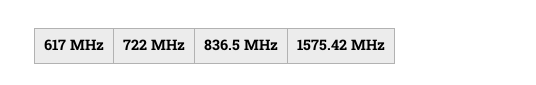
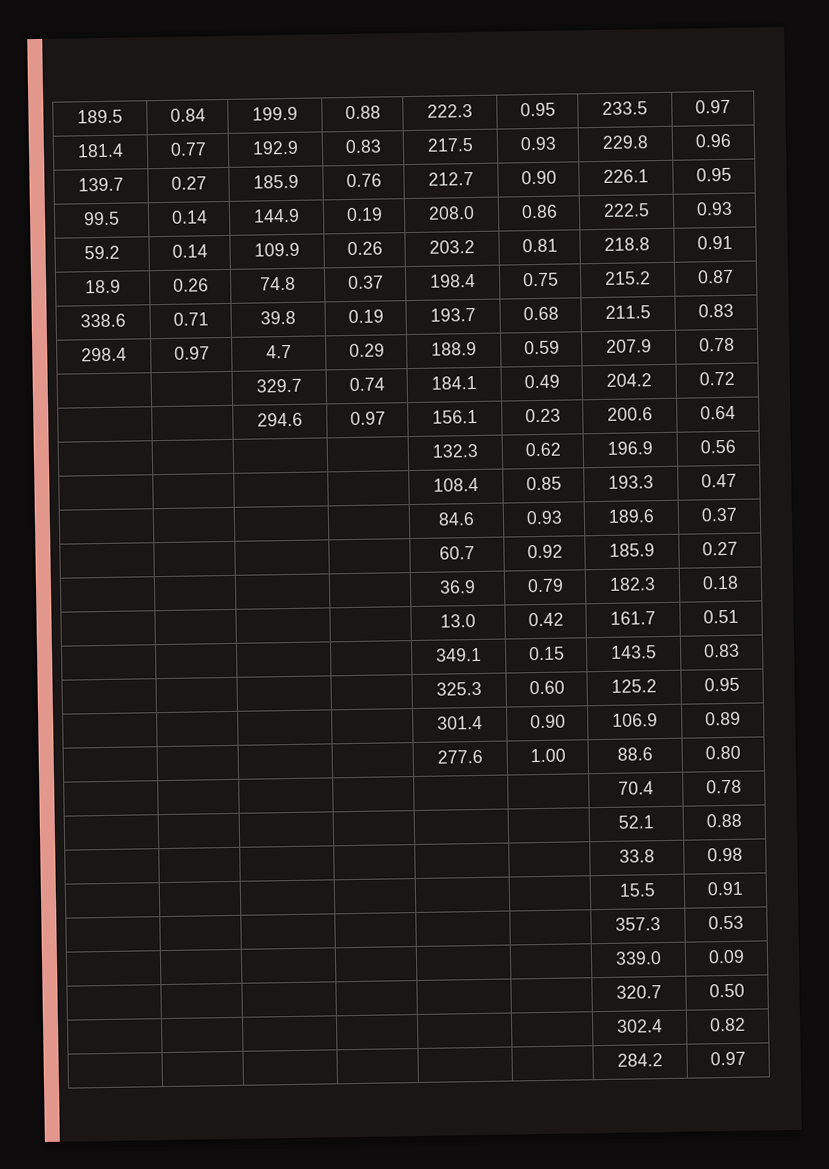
[44,39,104,51] [123,39,185,50] [204,39,278,51] [297,39,385,51] 617 MHz | 722 MHz | 836.5 MHz | 1575.42 MHz -> [77,109,123,124] [169,108,206,122] [252,106,298,121] [344,105,381,120] [427,103,474,118] [519,102,556,117] [602,101,648,115] [695,99,731,114] [77,143,124,158] [169,142,207,156] [252,140,299,155] [344,139,382,154] [427,137,475,152] [519,136,557,151] [602,135,649,149] [695,133,732,148] [78,177,124,192] [170,176,207,190] [253,174,299,189] [345,173,382,188] [428,171,475,186] [520,170,557,185] [603,169,649,183] [696,167,732,182] [83,211,120,226] [170,210,208,224] [253,208,300,223] [345,207,383,222] [428,205,476,220] [520,204,558,219] [603,203,650,217] [696,201,733,216] [84,245,120,260] [171,244,208,258] [254,242,300,257] [346,241,383,256] [429,239,476,254] [521,238,558,253] [604,237,650,251] [697,235,733,250] [85,279,121,294] [172,278,209,292] [260,276,296,291] [347,275,384,290] [430,273,477,288] [522,272,559,287] [605,271,651,285] [697,269,734,284] [80,313,126,328] [172,312,209,326] [260,310,296,325] [347,309,384,324] [430,307,477,322] [522,306,559,321] [605,305,651,319] [698,303,734,318] [81,347,127,362] [173,346,210,360] [266,344,292,359] [348,343,385,358] [431,341,478,356] [523,340,560,355] [606,339,652,353] [699,337,735,352] [256,378,302,393] [348,377,385,392] [431,375,478,390] [523,374,560,389] [606,373,652,387] [699,371,735,386] [257,412,303,427] [349,411,386,426] [432,409,479,424] [524,408,561,423] [607,407,653,421] [700,405,736,420] [432,443,479,458] [524,442,561,457] [607,441,653,455] [700,439,736,454] [433,477,480,492] [525,476,562,491] [608,475,654,489] [701,473,737,488] [438,512,476,526] [525,510,563,525] [608,509,655,523] [701,507,738,522] [439,546,476,560] [526,544,563,559] [609,543,655,557] [702,541,738,556] [439,580,477,594] [526,578,564,593] [609,577,656,591] [702,575,739,590] [440,614,477,628] [527,612,564,627] [610,611,656,625] [703,609,739,624] [436,647,483,662] [528,646,565,661] [611,645,657,659] [703,643,740,658] [436,681,483,696] [528,680,565,695] [611,679,657,693] [704,677,740,692] [437,715,484,730] [529,714,566,729] [612,713,658,727] [705,711,741,726] [437,749,484,764] [529,748,566,763] [617,747,653,761] [705,745,741,760] [618,781,654,795] [706,779,742,794] [618,815,654,829] [706,813,742,828] [619,849,655,863] [707,847,743,862] [619,883,656,897] [707,881,744,896] [615,917,661,931] [708,915,744,930] [615,951,662,965] [708,949,745,964] [616,985,662,999] [709,983,745,998] [617,1019,663,1033] [710,1017,746,1032] [617,1053,663,1067] [710,1051,746,1066] 189.5 | 0.84 | 199.9 | 0.88 | 222.3 | 0.95 | 233.5 | 0.97 // 181.4 | 0.77 | 192.9 | 0.83 | 217.5 | 0.93 | 229.8 | 0.96 // 139.7 | 0.27 | 185.9 | 0.76 | 212.7 | 0.90 | 226.1 | 0.95 // 99.5 | 0.14 | 144.9 | 0.19 | 208.0 | 0.86 | 222.5 | 0.93 // 59.2 | 0.14 | 109.9 | 0.26 | 203.2 | 0.81 | 218.8 | 0.91 // 18.9 | 0.26 | 74.8 | 0.37 | 198.4 | 0.75 | 215.2 | 0.87 // 338.6 | 0.71 | 39.8 | 0.19 | 193.7 | 0.68 | 211.5 | 0.83 // 298.4 | 0.97 | 4.7 | 0.29 | 188.9 | 0.59 | 207.9 | 0.78 // | | 329.7 | 0.74 | 184.1 | 0.49 | 204.2 | 0.72 // | | 294.6 | 0.97 | 156.1 | 0.23 | 200.6 | 0.64 // | | | | 132.3 | 0.62 | 196.9 | 0.56 // | | | | 108.4 | 0.85 | 193.3 | 0.47 // | | | | 84.6 | 0.93 | 189.6 | 0.37 // | | | | 60.7 | 0.92 | 185.9 | 0.27 // | | | | 36.9 | 0.79 | 182.3 | 0.18 // | | | | 13.0 | 0.42 | 161.7 | 0.51 // | | | | 349.1 | 0.15 | 143.5 | 0.83 // | | | | 325.3 | 0.60 | 125.2 | 0.95 // | | | | 301.4 | 0.90 | 106.9 | 0.89 // | | | | 277.6 | 1.00 | 88.6 | 0.80 // | | | | | | 70.4 | 0.78 // | | | | | | 52.1 | 0.88 // | | | | | | 33.8 | 0.98 // | | | | | | 15.5 | 0.91 // | | | | | | 357.3 | 0.53 // | | | | | | 339.0 | 0.09 // | | | | | | 320.7 | 0.50 // | | | | | | 302.4 | 0.82 // | | | | | | 284.2 | 0.97

